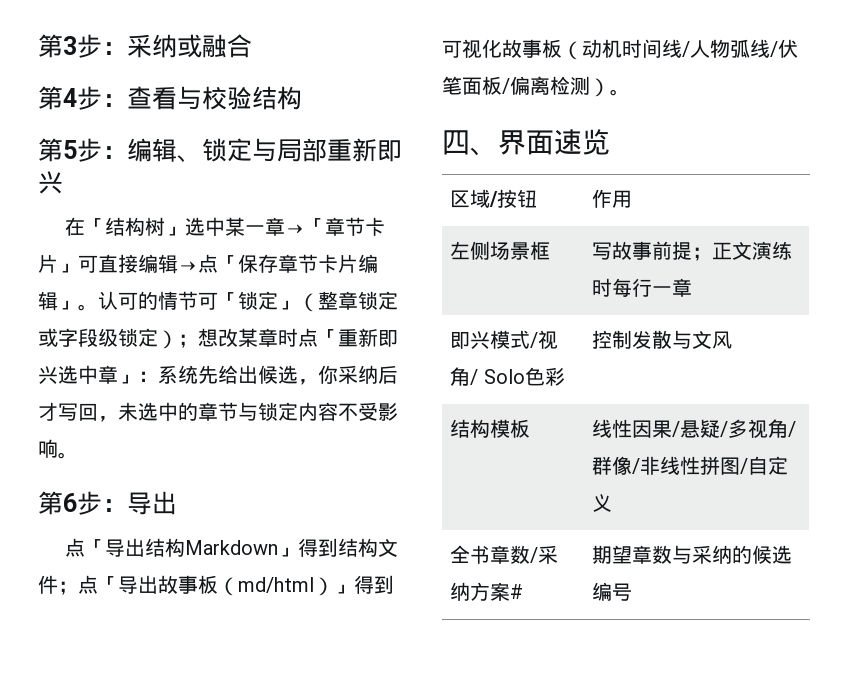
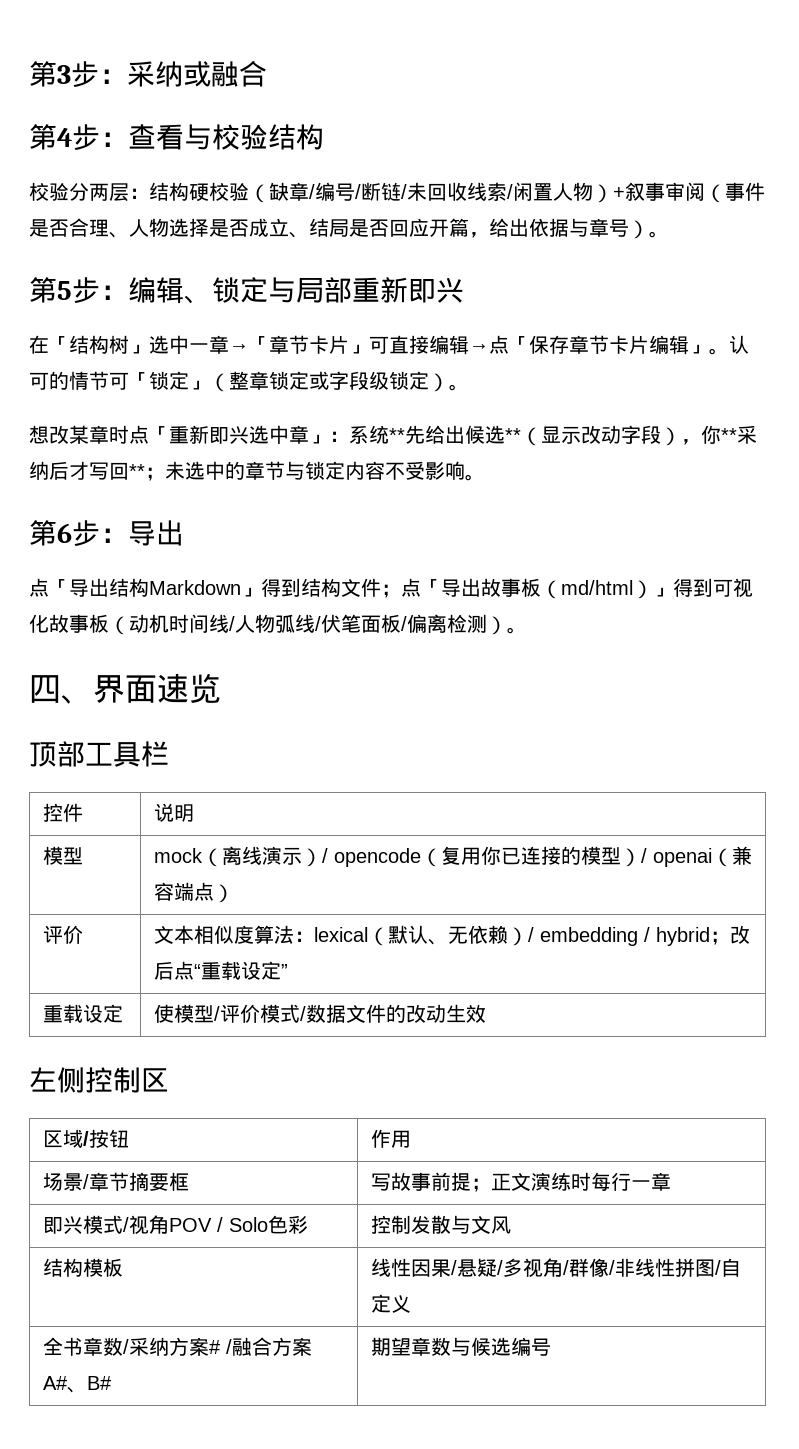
(302, 98) none -> [29,182,765,203] [29,218,669,239] // 校验分两层：结构硬校验（缺章/编号/断链/未回收线索/闲置人物）+叙事审阅（事件是否合理、人物选择是否成立、结局是否回应开篇，给出依据与章号）。
[224,217,245,236] 某 -> (189, 344) none
[178,334,198,348] ； -> [449,384,469,391] 。 //
(198, 374) none -> [389,428,405,442] **
[298,365,338,385] ，你 -> [505,425,737,446] **（显示改动字段），你**
[98,416,118,422] ， -> [129,464,165,481] **；
(610, 142) none -> [29,741,169,767] [42,803,83,822] [153,803,194,822] [42,846,83,865] [153,846,752,867] [153,882,234,903] [42,925,83,944] [153,925,750,946] [153,961,288,980] [42,1004,123,1023] [153,1004,486,1023] [29,1067,169,1093] // 顶部工具栏 // 控件 | 说明 // 模型 | mock（离线演示）/ opencode（复用你已连接的模型）/ openai（兼容端点） // 评价 | 文本相似度算法：lexical（默认、无依赖）/ embedding / hybrid；改后点“重载设定” // 重载设定 | 使模型/评价模式/数据文件的改动生效 // 左侧控制区
[450,241,531,260] 左侧场景 -> [42,1172,169,1191] 场景/章节摘要
(471, 376) none -> [168,1218,212,1232] POV
(524, 591) none -> [225,1337,312,1356] [42,1376,112,1393] /融合方案A#、B#
[692,545,753,564] 采纳的 -> (471, 1346) none

